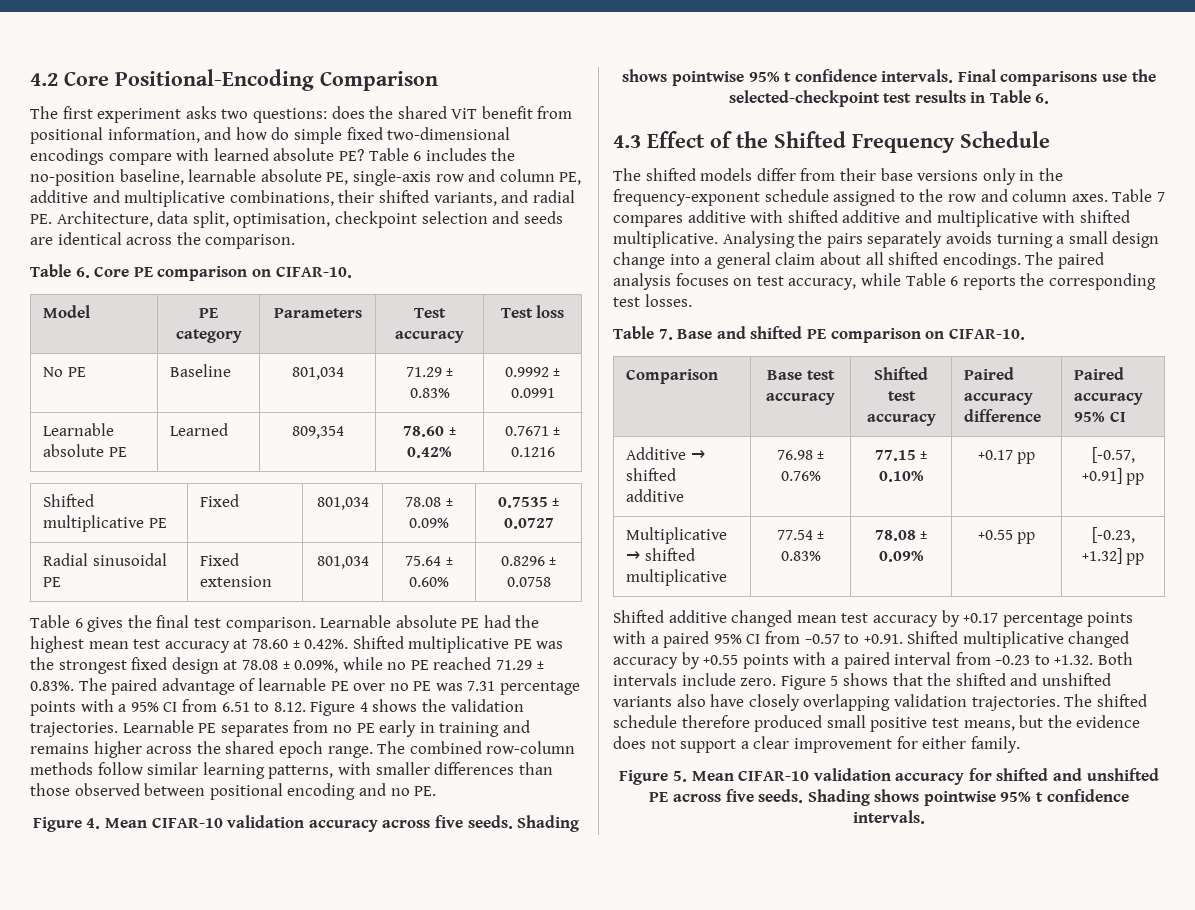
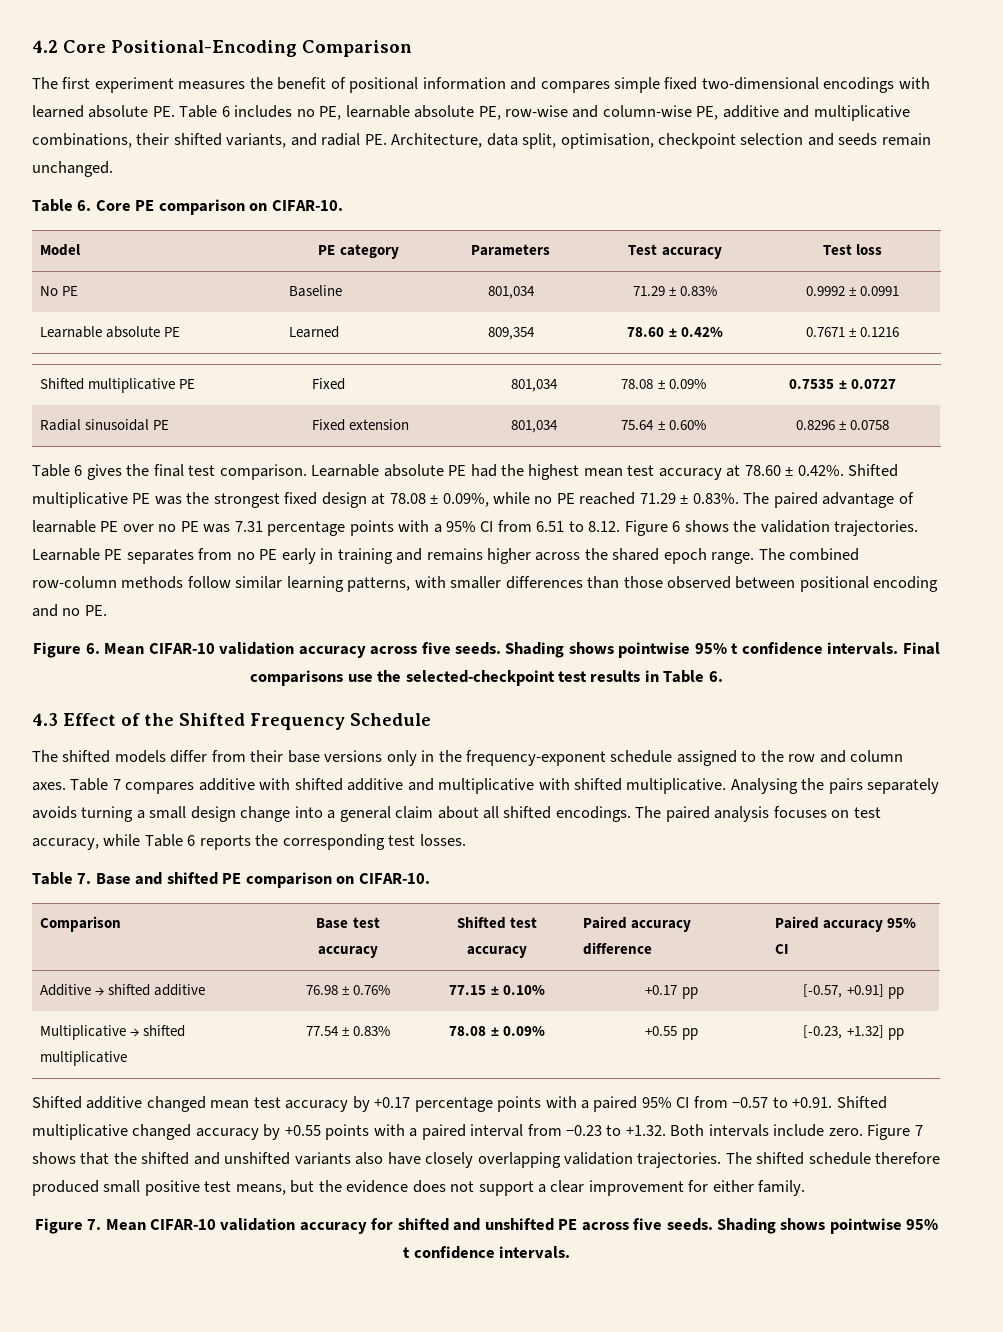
[185,106,573,123] [30,127,290,144] asks two questions: does the shared ViT benefit from positional information, and how do -> [178,77,610,93] measures the benefit of positional information and compares
[108,153,172,165] compare -> (895, 85) none
[338,149,364,161] PE? -> [152,106,175,117] PE.
[491,148,516,161] [30,169,555,186] the no-position baseline, learnable absolute PE, single-axis row and column -> [296,105,692,120] no PE, learnable absolute PE, row-wise and column-wise
[30,232,296,249] are identical across the comparison. -> [881,133,931,146] [32,161,113,177] remain unchanged.
[359,702,368,712] 4 -> [672,521,681,532] 6
[86,818,101,829] 4. -> [85,643,100,654] 6.
[830,676,839,686] 5 -> [914,1125,923,1136] 7
[672,771,687,782] 5. -> [87,1219,102,1230] 7.

